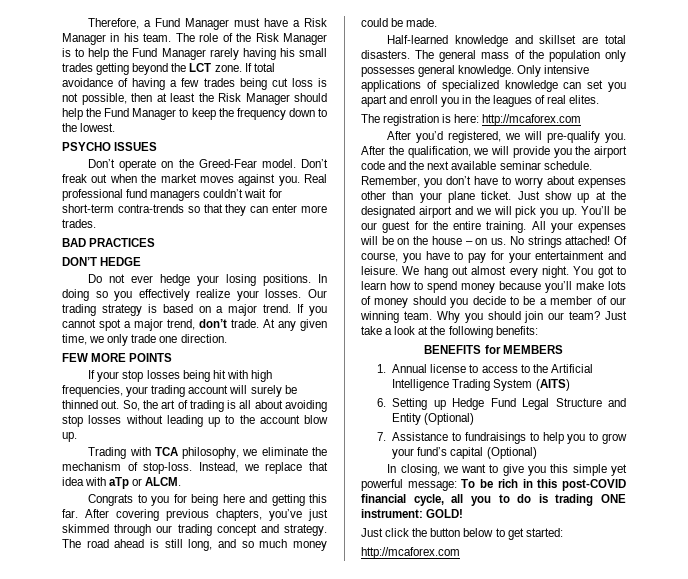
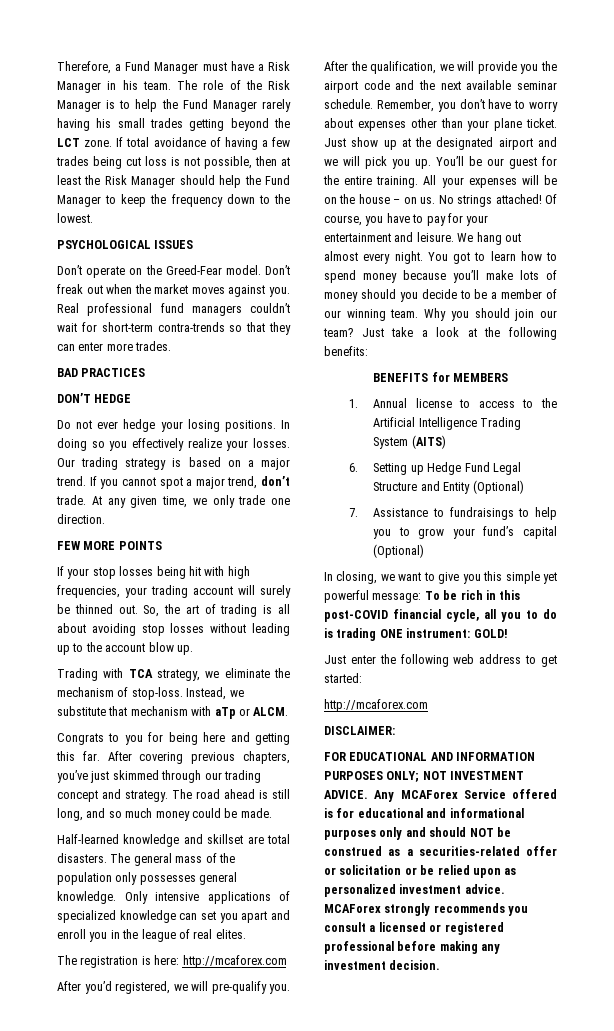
[62,142,111,151] PSYCHO -> [57,240,151,249] PSYCHOLOGICAL
[182,447,240,459] philosophy, -> [157,669,200,681] strategy,
[265,462,328,474] [62,477,84,486] replace that idea -> [57,706,188,716] substitute that mechanism
[492,95,532,107] leagues -> [141,929,176,942] league
[385,528,494,537] click the button below -> [350,654,522,667] enter the following web address
(460, 553) none -> [324,726,395,735] [324,752,536,761] [324,771,525,782] [324,789,557,802] [324,808,524,818] [324,827,511,840] [324,846,557,856] [324,865,517,878] [324,884,505,897] [324,903,529,916] [324,922,504,935] [324,941,501,954] [324,960,441,970] // DISCLAIMER: // FOR EDUCATIONAL AND INFORMATION PURPOSES ONLY; NOT INVESTMENT ADVICE. Any MCAForex Service offered is for educational and informational purposes only and should NOT be construed as a securities-related offer or solicitation or be relied upon as personalized investment advice. MCAForex strongly recommends you consult a licensed or registered professional before making any investment decision.

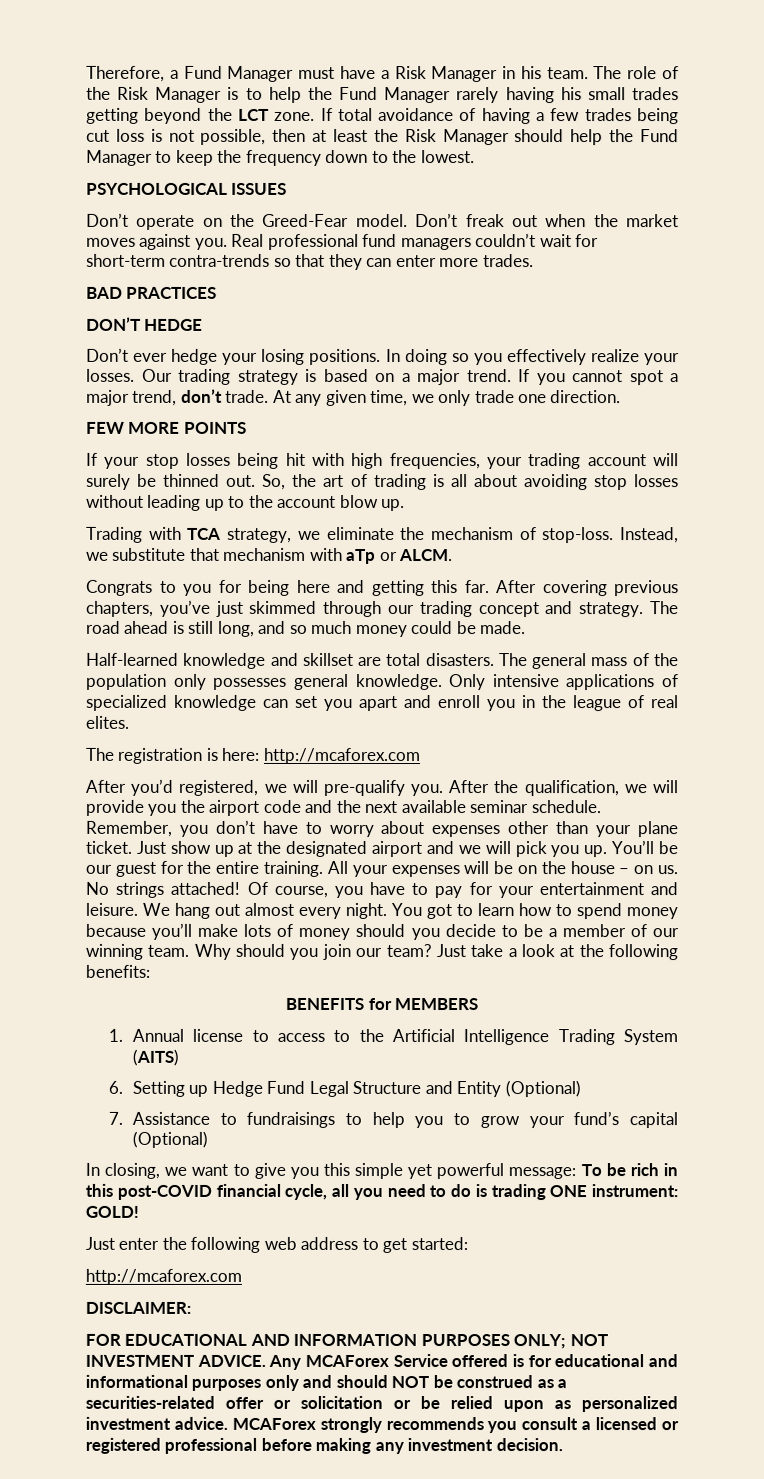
[57,420,93,429] Do not -> [86,347,129,362] Don’t
[450,308,510,321] you should -> [235,943,319,960] should you
(521, 617) none -> [386,1184,426,1198] need

